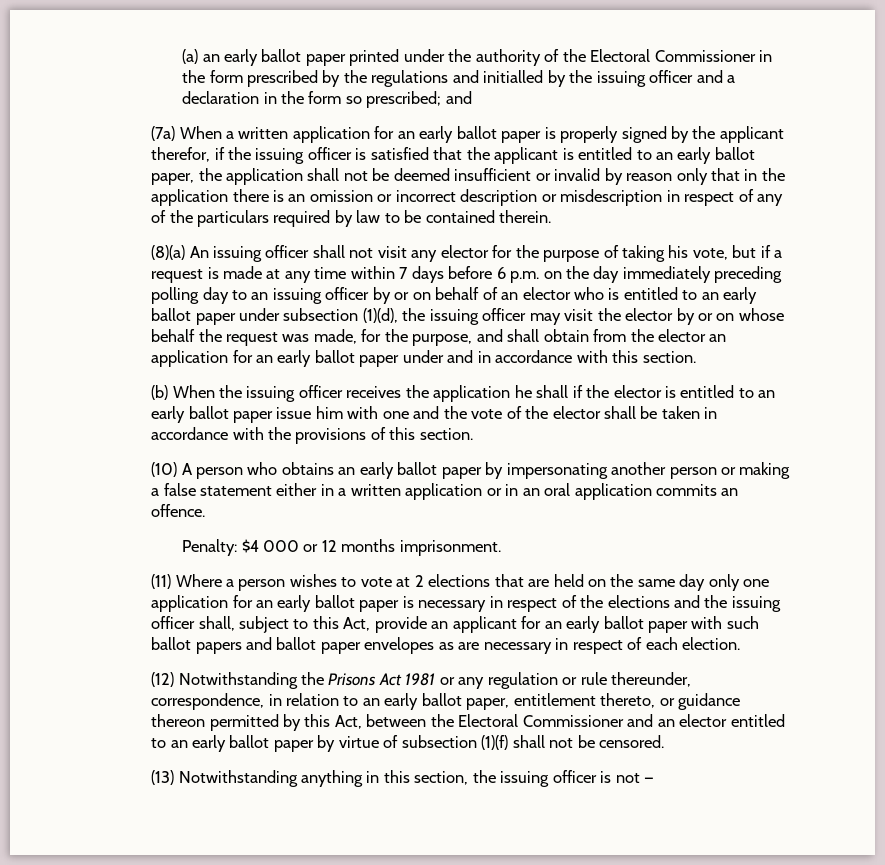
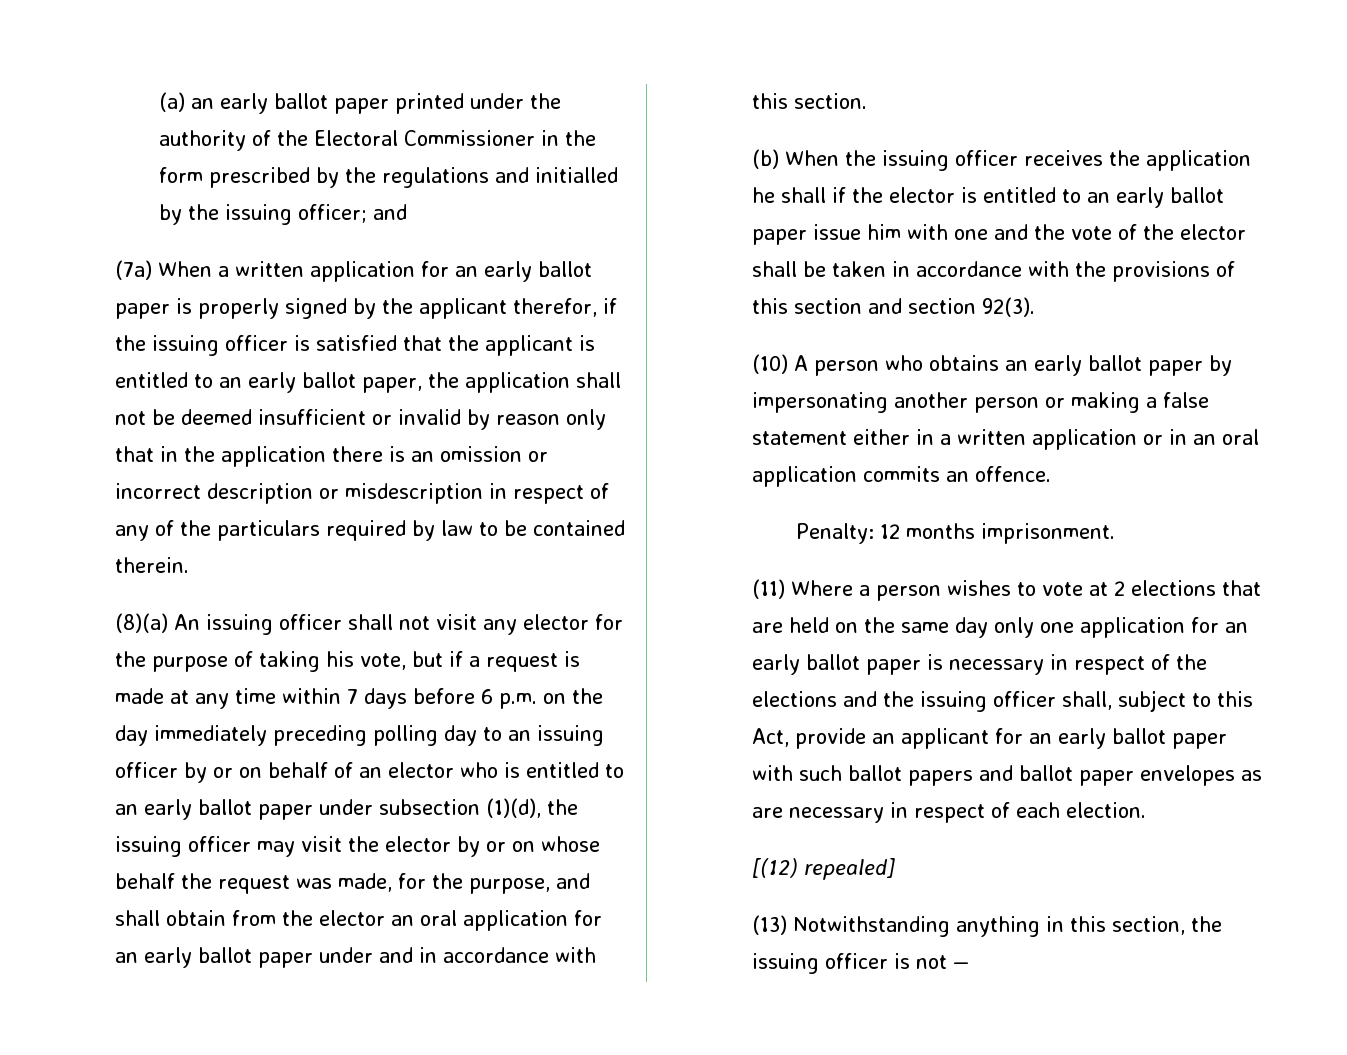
[649,70,736,83] [182,91,442,108] officer and a declaration in the form so prescribed; -> [298,204,368,223] officer;
(727, 338) none -> [420,910,458,926] oral
[419,428,473,440] section. -> [794,297,1036,317] section and section 92(3).
[241,539,319,553] $4 000 or -> (875, 533) none
[151,672,692,689] [151,693,741,710] [151,714,785,731] [151,735,664,752] (12) Notwithstanding the Prisons Act 1981 or any regulation or rule thereunder, correspondence, in relation to an early ballot paper, entitlement thereto, or guidance thereon permitted by this Act, between the Electoral Commissioner and an elector entitled to an early ballot paper by virtue of subsection (1)(f) shall not be censored. -> [752,858,896,880] [(12) repealed]

